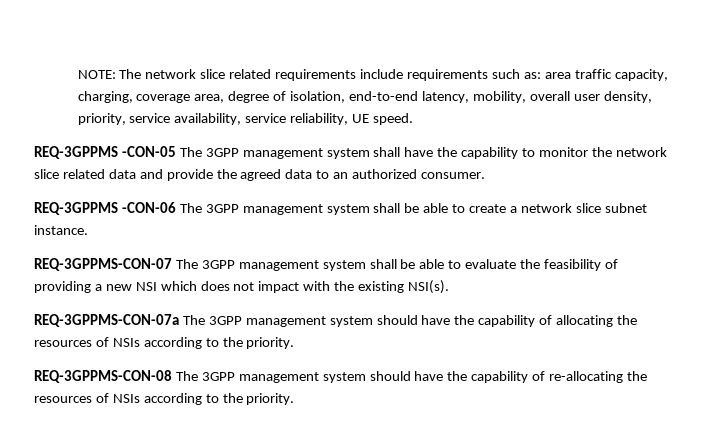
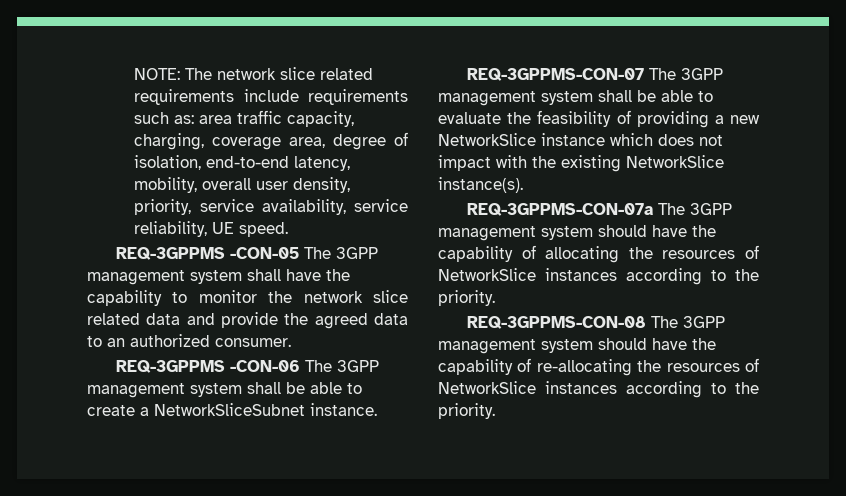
[520,203,647,213] network slice subnet -> [154,403,305,416] NetworkSliceSubnet
[135,282,157,291] NSI -> [438,133,605,146] NetworkSlice instance
[408,280,450,294] NSI(s). -> [626,155,724,168] [438,177,523,193] NetworkSlice instance(s).
[112,338,140,347] NSIs -> [438,268,617,281] NetworkSlice instances
[112,394,140,403] NSIs -> [438,381,617,394] NetworkSlice instances

